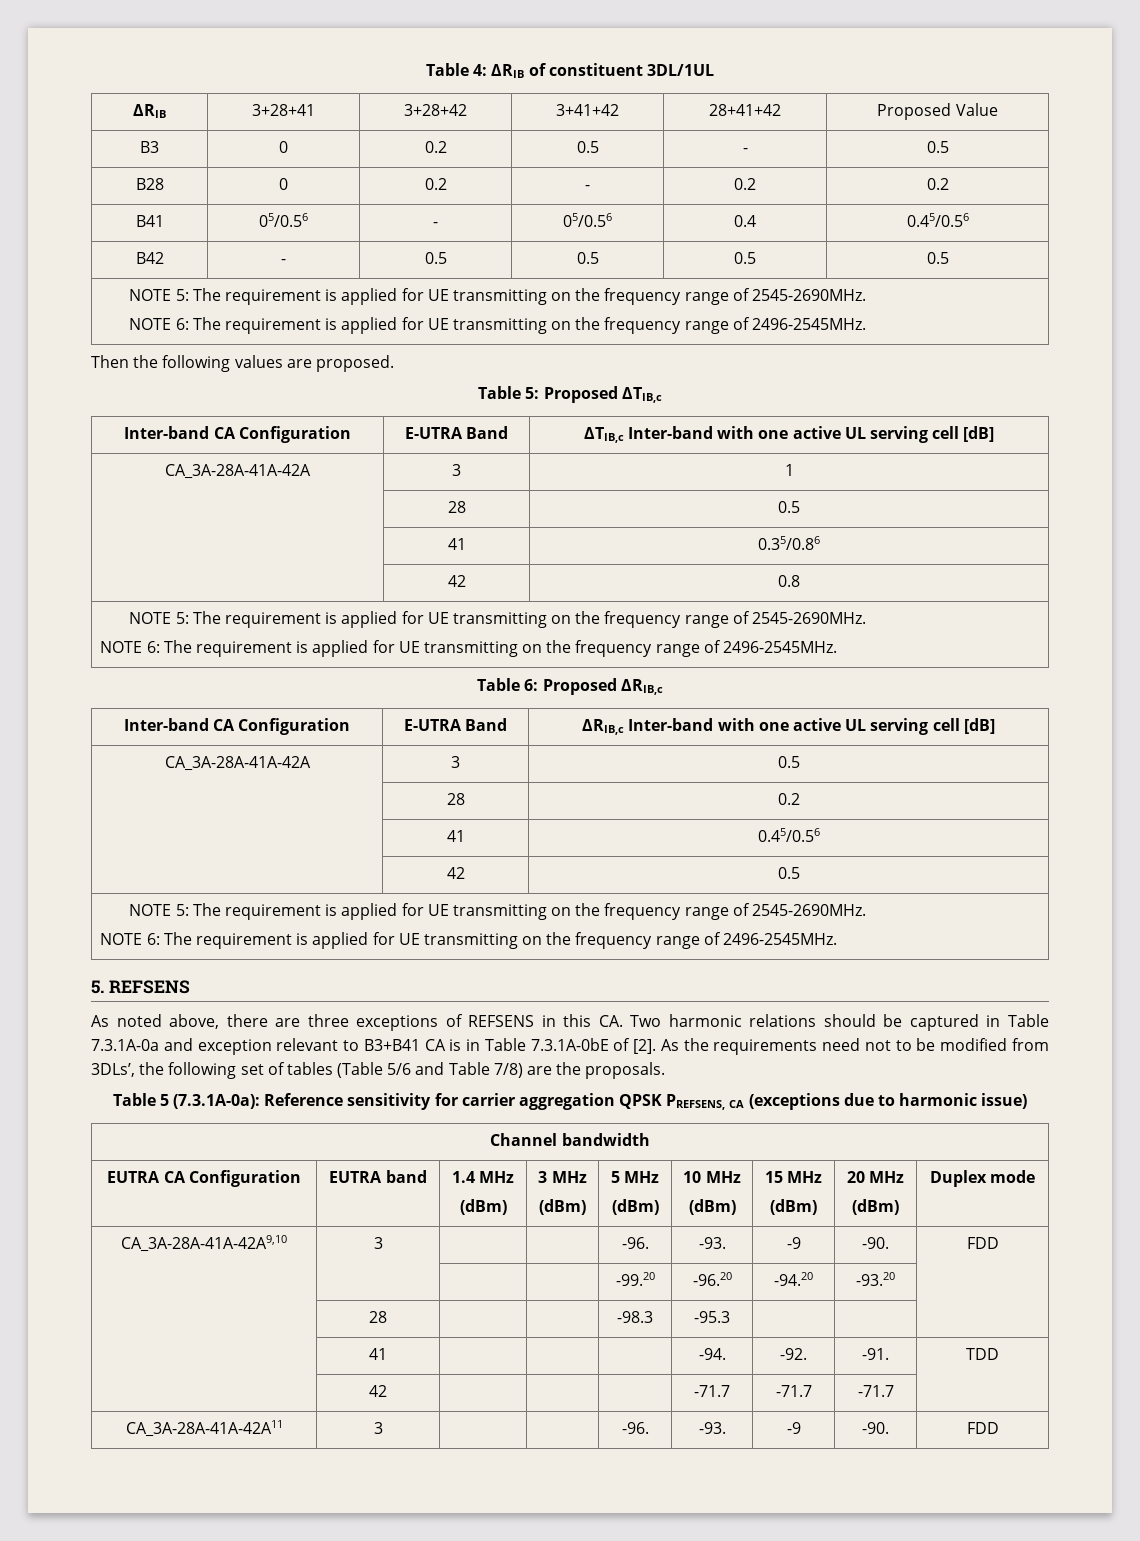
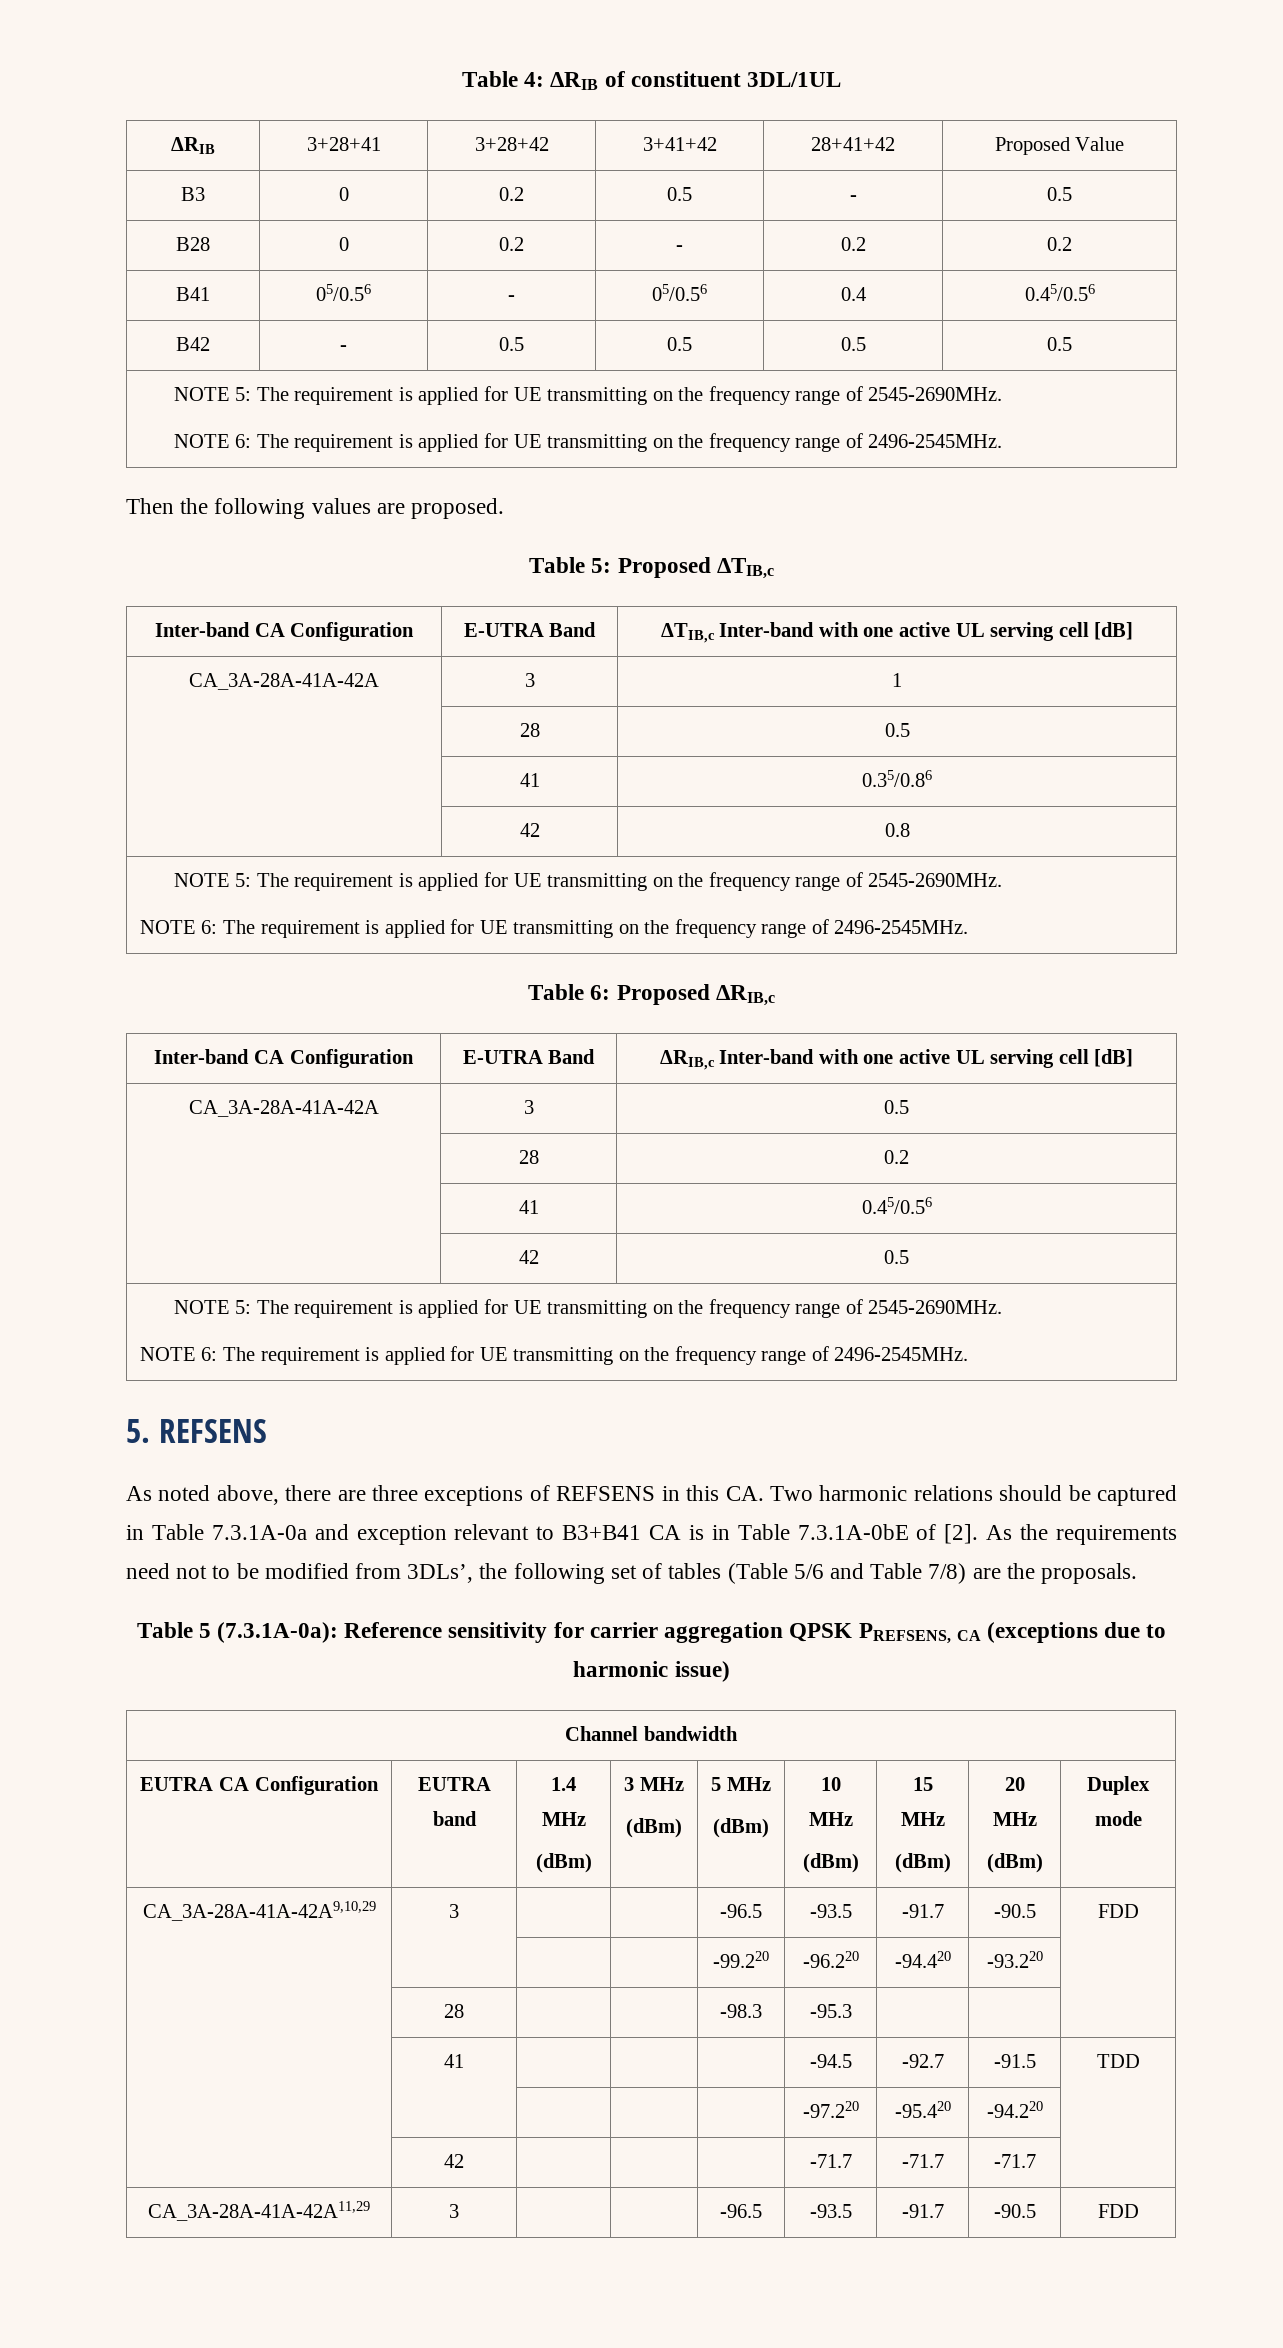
[121,1235,287,1252] [373,1237,383,1249] [621,1237,649,1249] [698,1237,726,1249] [786,1237,801,1249] [862,1237,889,1249] [966,1237,999,1249] [615,1272,655,1286] [692,1272,732,1286] [774,1272,813,1286] [856,1272,895,1286] [369,1311,387,1323] [617,1311,653,1323] [694,1311,730,1323] [369,1348,387,1360] [698,1348,726,1360] [780,1348,807,1360] [862,1348,889,1360] [966,1348,999,1360] CA_3A-28A-41A-42A9,10 | 3 | | | -96. | -93. | -9 | -90. | FDD // | | | | -99.20 | -96.20 | -94.20 | -93.20 | // | 28 | | | -98.3 | -95.3 | | | // | 41 | | | | -94. | -92. | -91. | TDD -> [142,1901,376,1921] [449,1904,459,1918] [720,1904,762,1918] [809,1904,852,1918] [901,1904,944,1918] [993,1904,1036,1918] [1097,1904,1139,1918] [713,1951,769,1968] [802,1951,859,1968] [894,1951,951,1968] [986,1951,1043,1968] [444,2004,464,2018] [720,2004,762,2018] [809,2004,852,2018] [444,2054,464,2068] [809,2054,852,2068] [901,2054,944,2068] [993,2054,1036,2068] [1096,2054,1140,2068] [802,2101,859,2118] [894,2101,951,2118] [986,2101,1043,2118] CA_3A-28A-41A-42A9,10,29 | 3 | | | -96.5 | -93.5 | -91.7 | -90.5 | FDD // | | | | -99.220 | -96.220 | -94.420 | -93.220 | // | 28 | | | -98.3 | -95.3 | | | // | 41 | | | | -94.5 | -92.7 | -91.5 | TDD // | | | | | -97.220 | -95.420 | -94.220 |
[125,1420,283,1437] [373,1422,383,1434] [621,1422,649,1434] [698,1422,726,1434] [786,1422,801,1434] [862,1422,889,1434] CA_3A-28A-41A-42A11 | 3 | | | -96. | -93. | -9 | -90. -> [148,2201,370,2221] [449,2204,459,2218] [720,2204,762,2218] [809,2204,852,2218] [901,2204,944,2218] [993,2204,1036,2218] CA_3A-28A-41A-42A11,29 | 3 | | | -96.5 | -93.5 | -91.7 | -90.5

